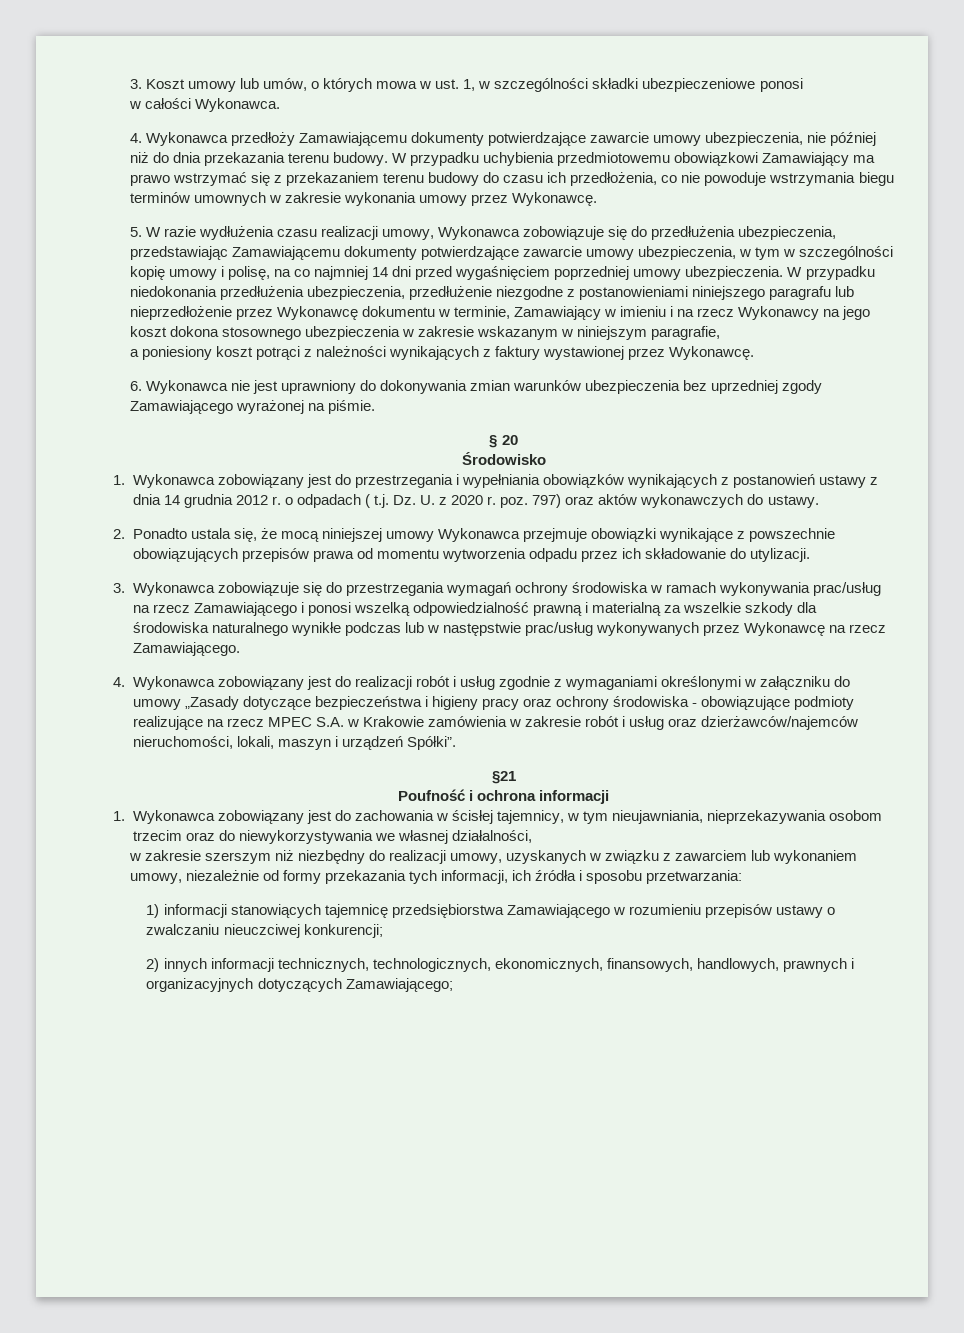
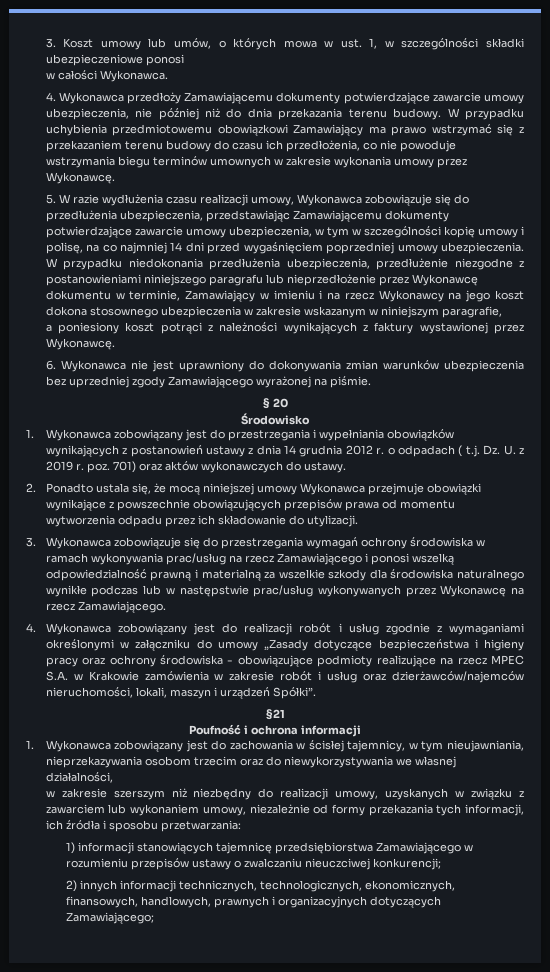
[451,495,484,505] 2020 -> [45,461,73,471] 2019
[532,494,562,508] 797) -> [112,461,136,473] 701)

